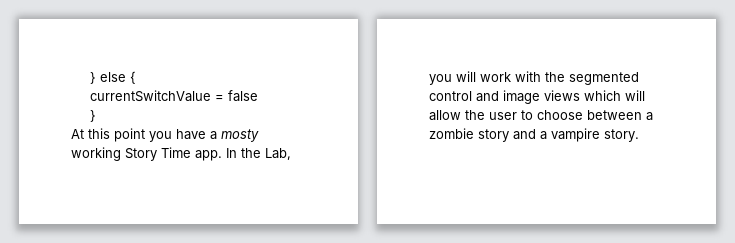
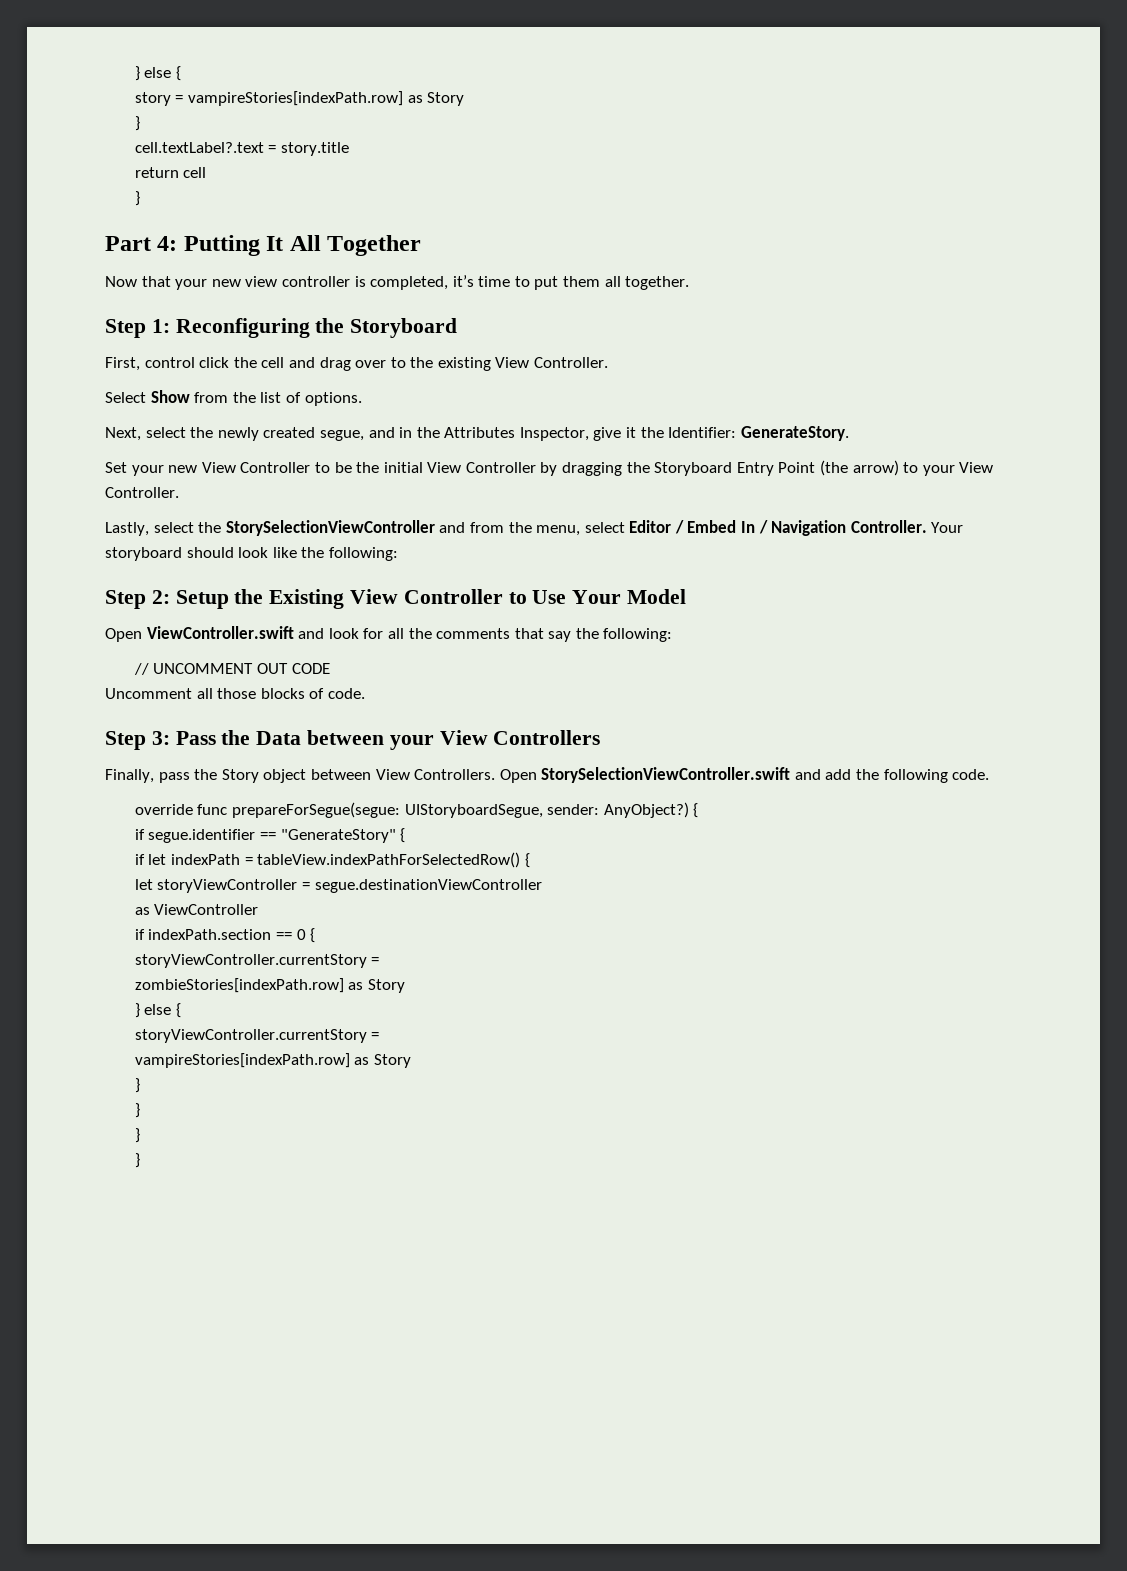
[90,71,137,84] [90,90,259,102] [90,110,97,122] [71,128,259,142] [71,147,291,161] [429,71,639,85] [429,90,645,104] [429,110,653,121] [429,128,639,142] } else { // currentSwitchValue = false // } // At this point you have a mosty working Story Time app. In the Lab, you will work with the segmented control and image views which will allow the user to choose between a zombie story and a vampire story. -> [134,66,181,81] [134,91,465,106] [134,116,140,131] [134,142,349,156] [134,167,207,178] [134,191,140,206] [105,235,422,256] [105,275,690,290] [105,318,458,338] [105,357,609,371] [105,390,362,406] [105,426,849,441] [105,460,994,476] [105,487,179,498] [105,520,964,536] [105,547,398,561] [105,589,687,609] [105,626,673,642] [133,663,330,675] [105,688,365,699] [105,730,601,750] [105,767,990,783] [134,802,699,818] [134,828,406,843] [134,852,530,868] [134,879,542,893] [134,904,259,915] [134,928,316,943] [134,954,380,968] [134,978,405,993] [134,1003,181,1018] [134,1029,380,1043] [134,1053,411,1068] [134,1078,140,1093] [134,1103,140,1118] [134,1128,140,1143] [134,1153,140,1168] } else { // story = vampireStories[indexPath.row] as Story // } // cell.textLabel?.text = story.title // return cell // } // Part 4: Putting It All Together // Now that your new view controller is completed, it’s time to put them all together. // Step 1: Reconfiguring the Storyboard // First, control click the cell and drag over to the existing View Controller. // Select Show from the list of options. // Next, select the newly created segue, and in the Attributes Inspector, give it the Identifier: GenerateStory. // Set your new View Controller to be the initial View Controller by dragging the Storyboard Entry Point (the arrow) to your View Controller. // Lastly, select the StorySelectionViewController and from the menu, select Editor / Embed In / Navigation Controller. Your storyboard should look like the following: // Step 2: Setup the Existing View Controller to Use Your Model // Open ViewController.swift and look for all the comments that say the following: // // UNCOMMENT OUT CODE // Uncomment all those blocks of code. // Step 3: Pass the Data between your View Controllers // Finally, pass the Story object between View Controllers. Open StorySelectionViewController.swift and add the following code. // override func prepareForSegue(segue: UIStoryboardSegue, sender: AnyObject?) { // if segue.identifier == "GenerateStory" { // if let indexPath = tableView.indexPathForSelectedRow() { // let storyViewController = segue.destinationViewController // as ViewController // if indexPath.section == 0 { // storyViewController.currentStory = // zombieStories[indexPath.row] as Story // } else { // storyViewController.currentStory = // vampireStories[indexPath.row] as Story // } // } // } // }

